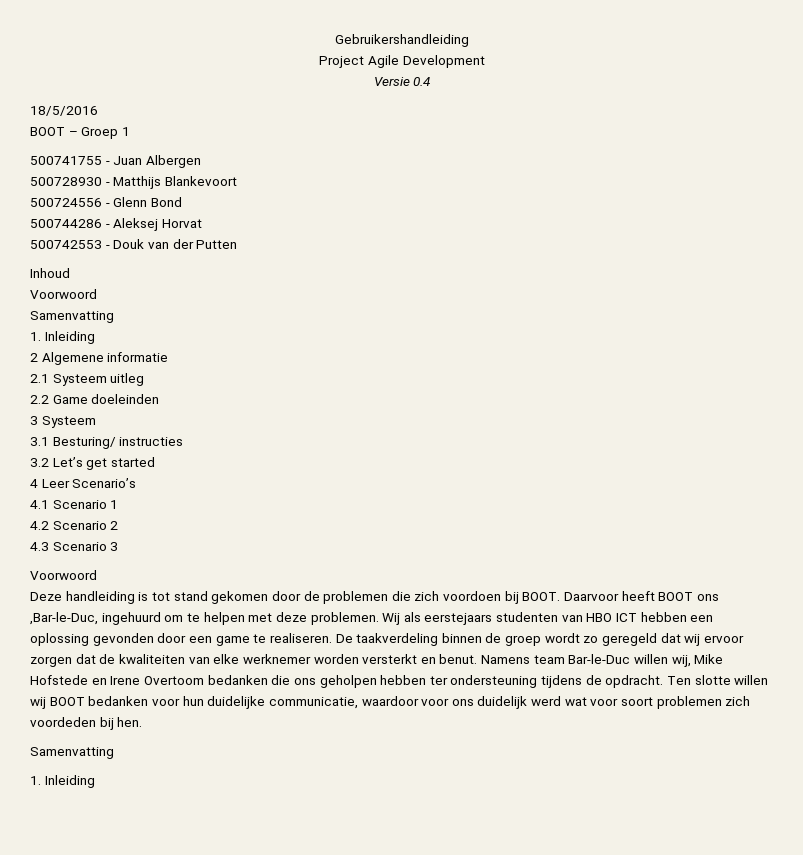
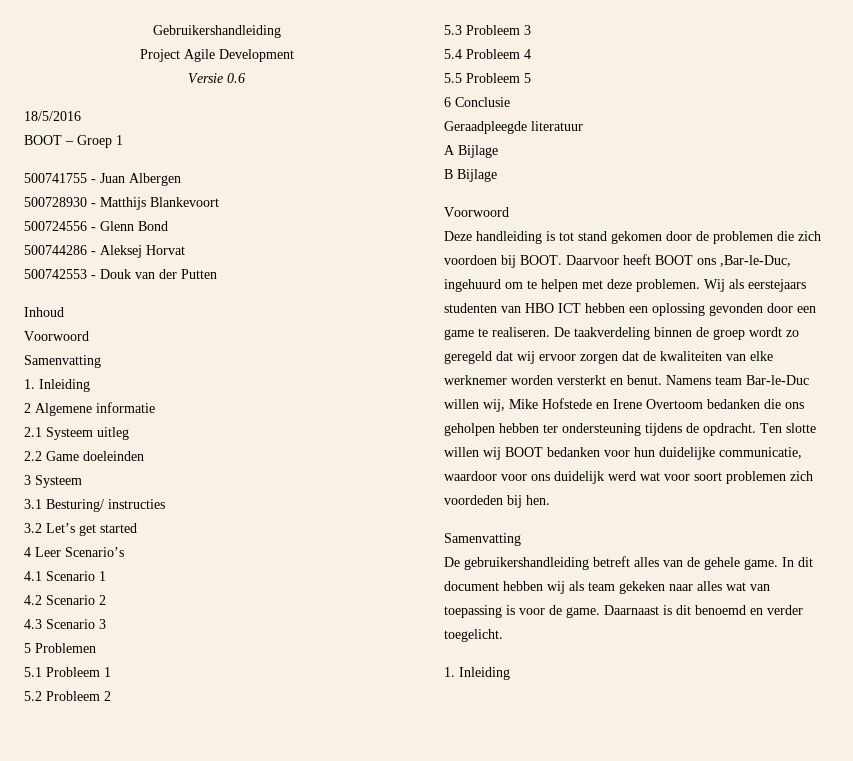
[413,77,431,86] 0.4 -> [227,73,245,83] 0.6
(119, 546) none -> [24,643,96,653] [24,667,111,677] [24,691,111,701] [444,25,531,35] [444,49,531,59] [444,73,531,83] [444,97,510,107] [444,121,583,134] [444,145,498,158] [444,169,497,182] // 5 Problemen // 5.1 Probleem 1 // 5.2 Probleem 2 // 5.3 Probleem 3 // 5.4 Probleem 4 // 5.5 Probleem 5 // 6 Conclusie // Geraadpleegde literatuur // A Bijlage // B Bijlage
(114, 753) none -> [444,556,813,570] [444,581,770,594] [444,605,803,618] [444,629,503,642] // De gebruikershandleiding betreft alles van de gehele game. In dit document hebben wij als team gekeken naar alles wat van toepassing is voor de game. Daarnaast is dit benoemd en verder toegelicht.

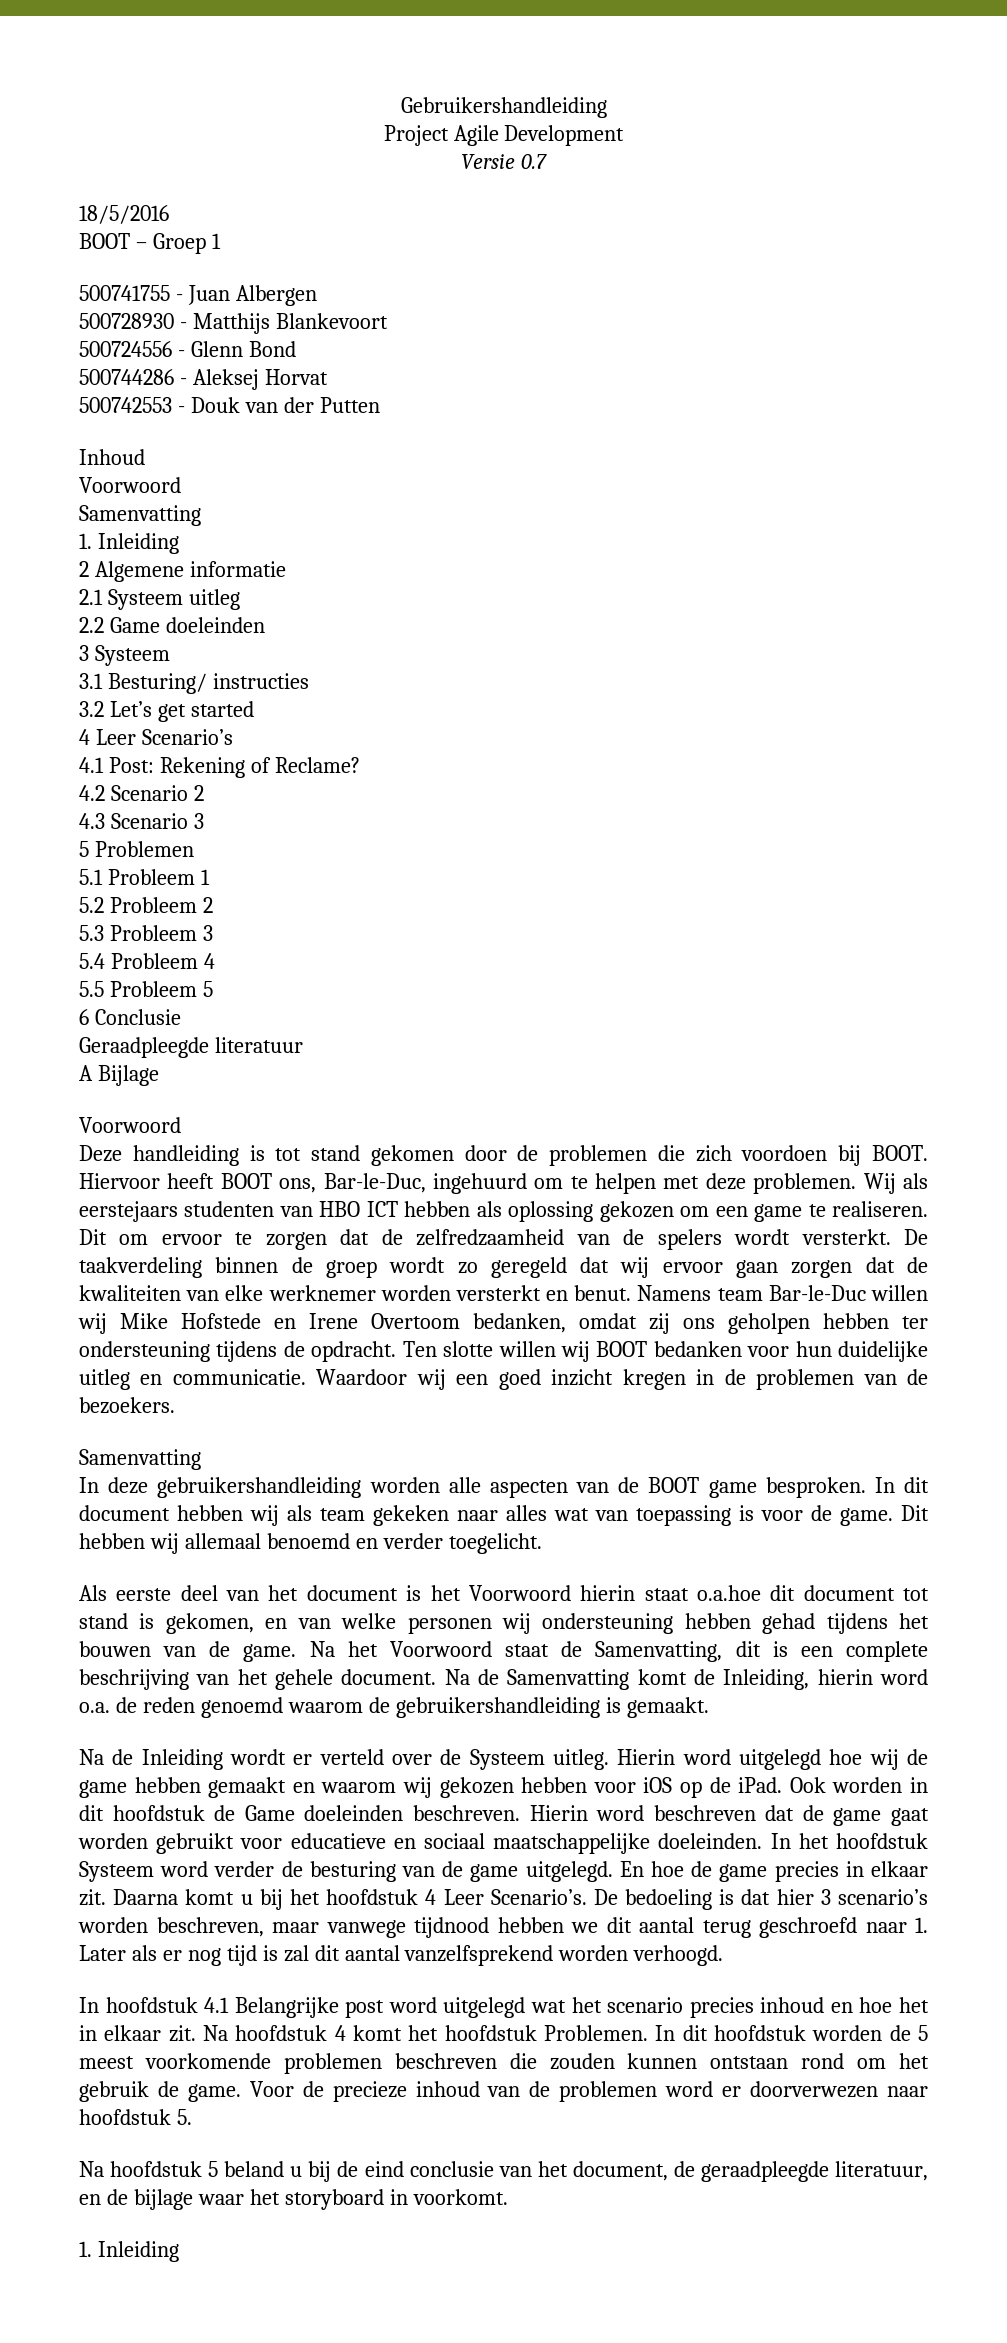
[227,73,245,83] 0.6 -> [520,154,547,169] 0.7
[46,571,106,581] Scenario 1 -> [108,757,360,778] Post: Rekening of Reclame?
[444,169,497,182] // B Bijlage -> (159, 1075) none
[566,255,619,265] Daarvoor -> [79,1173,160,1189] Hiervoor
[697,255,791,267] ons ,Bar-le-Duc, -> [279,1173,426,1193] ons, Bar-le-Duc,
[629,303,816,316] [444,327,550,340] een oplossing gevonden door een game te realiseren. -> [476,1201,928,1222] [79,1229,891,1250] als oplossing gekozen om een game te realiseren. Dit om ervoor te zorgen dat de zelfredzaamheid van de spelers wordt versterkt.
(576, 357) none -> [736,1260,779,1278] gaan
[483,399,505,412] wij, -> [78,1313,107,1334] wij
[707,399,781,409] bedanken die -> [473,1313,670,1334] bedanken, omdat zij
[719,447,802,459] [444,471,813,484] [444,495,550,508] [444,533,521,546] [444,556,778,570] communicatie, waardoor voor ons duidelijk werd wat voor soort problemen zich voordeden bij hen. // Samenvatting // De gebruikershandleiding betreft alles van de gehele game. -> [79,1369,928,1390] [79,1397,175,1414] [79,1449,201,1470] [79,1477,866,1498] uitleg en communicatie. Waardoor wij een goed inzicht kregen in de problemen van de bezoekers. // Samenvatting // In deze gebruikershandleiding worden alle aspecten van de BOOT game besproken.
[604,605,691,615] Daarnaast is dit -> [901,1505,929,1521] [79,1533,261,1554] Dit hebben wij allemaal
(503, 635) none -> [79,1585,930,1601] [79,1613,929,1634] [79,1641,929,1662] [79,1669,929,1690] [79,1697,709,1718] [79,1749,929,1770] [79,1777,929,1798] [79,1805,930,1826] [78,1833,929,1854] [79,1861,929,1882] [79,1889,928,1910] [78,1917,928,1938] [79,1945,724,1966] [79,1997,929,2018] [79,2025,929,2042] [79,2053,929,2074] [79,2081,928,2102] [79,2109,192,2125] [79,2161,928,2182] [79,2189,508,2210] // Als eerste deel van het document is het Voorwoord hierin staat o.a.hoe dit document tot stand is gekomen, en van welke personen wij ondersteuning hebben gehad tijdens het bouwen van de game. Na het Voorwoord staat de Samenvatting, dit is een complete beschrijving van het gehele document. Na de Samenvatting komt de Inleiding, hierin word o.a. de reden genoemd waarom de gebruikershandleiding is gemaakt. // Na de Inleiding wordt er verteld over de Systeem uitleg. Hierin word uitgelegd hoe wij de game hebben gemaakt en waarom wij gekozen hebben voor iOS op de iPad. Ook worden in dit hoofdstuk de Game doeleinden beschreven. Hierin word beschreven dat de game gaat worden gebruikt voor educatieve en sociaal maatschappelijke doeleinden. In het hoofdstuk Systeem word verder de besturing van de game uitgelegd. En hoe de game precies in elkaar zit. Daarna komt u bij het hoofdstuk 4 Leer Scenario’s. De bedoeling is dat hier 3 scenario’s worden beschreven, maar vanwege tijdnood hebben we dit aantal terug geschroefd naar 1. Later als er nog tijd is zal dit aantal vanzelfsprekend worden verhoogd. // In hoofdstuk 4.1 Belangrijke post word uitgelegd wat het scenario precies inhoud en hoe het in elkaar zit. Na hoofdstuk 4 komt het hoofdstuk Problemen. In dit hoofdstuk worden de 5 meest voorkomende problemen beschreven die zouden kunnen ontstaan rond om het gebruik de game. Voor de precieze inhoud van de problemen word er doorverwezen naar hoofdstuk 5. // Na hoofdstuk 5 beland u bij de eind conclusie van het document, de geraadpleegde literatuur, en de bijlage waar het storyboard in voorkomt.

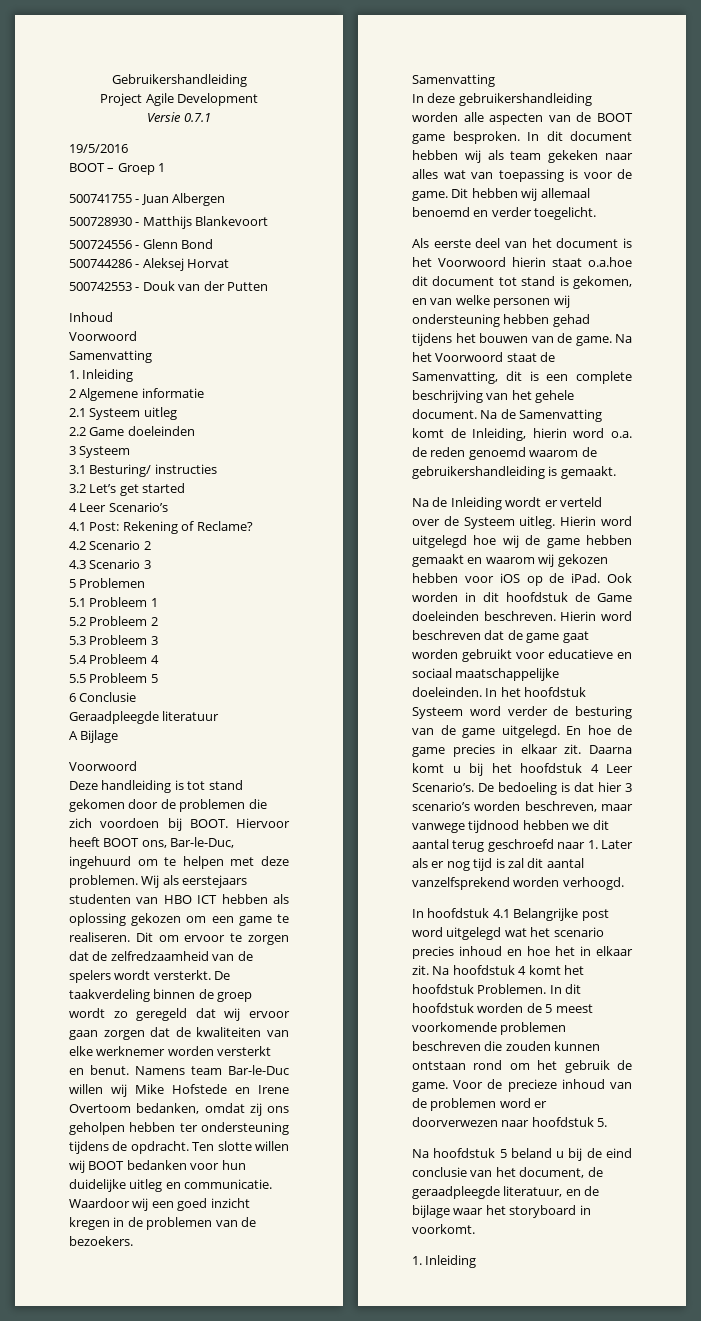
[520,154,547,169] [79,205,169,224] 0.7 // 18/5/2016 -> [183,113,211,122] [69,144,128,153] 0.7.1 // 19/5/2016

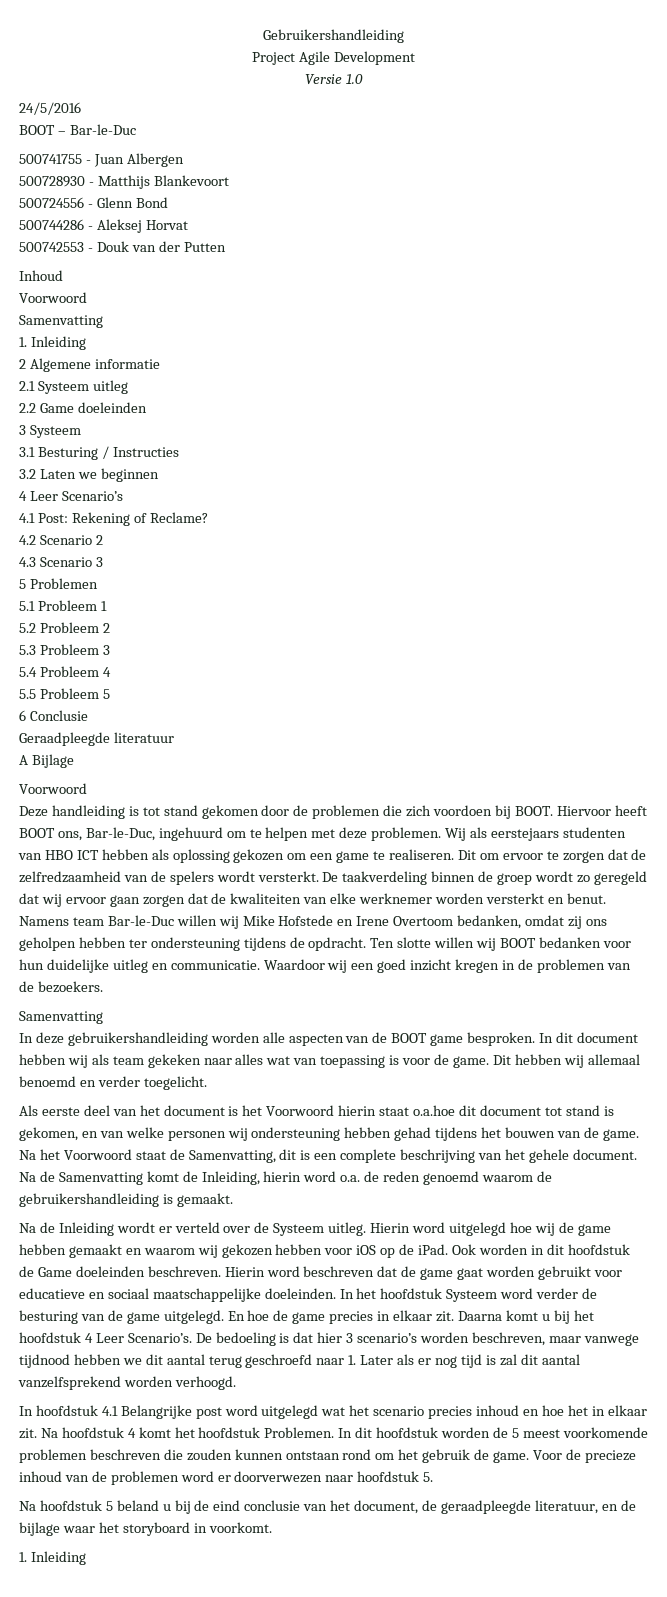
[183,113,211,122] [69,144,128,153] 0.7.1 // 19/5/2016 -> [345,74,363,84] [19,102,81,115] 1.0 // 24/5/2016
[117,163,166,175] Groep 1 -> [69,124,136,135] Bar-le-Duc
[89,464,217,477] [69,483,186,496] Besturing/ instructies // 3.2 Let’s get started -> [37,446,179,460] [19,468,159,482] Besturing / Instructies // 3.2 Laten we beginnen

